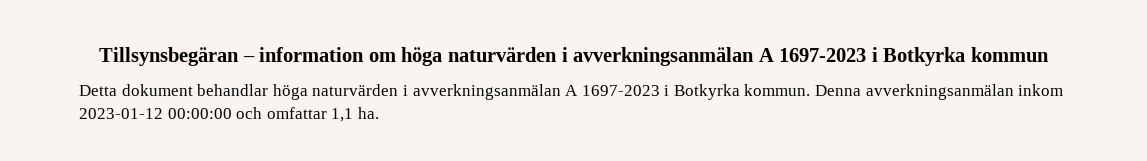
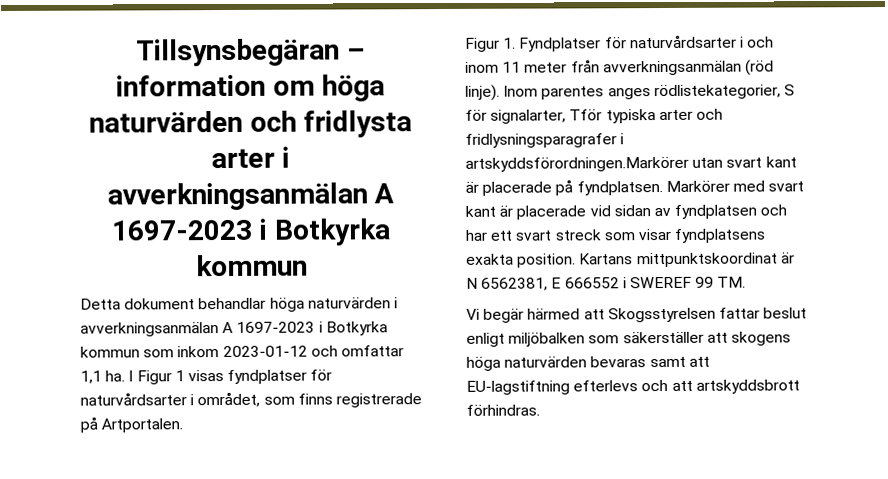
(557, 54) none -> [249,110,413,138] [211,148,276,169] och fridlysta arter
[744,84,1014,100] kommun. Denna avverkningsanmälan -> [80,346,175,358] kommun som
[167,108,232,119] 00:00:00 -> (308, 351) none
(379, 113) none -> [128,369,333,385] [80,391,422,408] [80,416,184,433] [465,34,775,52] [465,59,774,76] [465,84,795,101] [465,108,723,124] [465,133,625,148] [465,156,797,172] [465,179,805,196] [465,204,788,220] [465,228,767,243] [466,252,795,268] [466,276,747,291] [466,307,808,323] [466,331,791,347] [466,356,710,371] [466,379,800,395] [466,404,540,416] I Figur 1 visas fyndplatser för naturvårdsarter i området, som finns registrerade på Artportalen. // Figur 1. Fyndplatser för naturvårdsarter i och inom 11 meter från avverkningsanmälan (röd linje). Inom parentes anges rödlistekategorier, S för signalarter, Tför typiska arter och fridlysningsparagrafer i artskyddsförordningen.Markörer utan svart kant är placerade på fyndplatsen. Markörer med svart kant är placerade vid sidan av fyndplatsen och har ett svart streck som visar fyndplatsens exakta position. Kartans mittpunktskoordinat är N 6562381, E 666552 i SWEREF 99 TM. // Vi begär härmed att Skogsstyrelsen fattar beslut enligt miljöbalken som säkerställer att skogens höga naturvärden bevaras samt att EU-lagstiftning efterlevs och att artskyddsbrott förhindras.

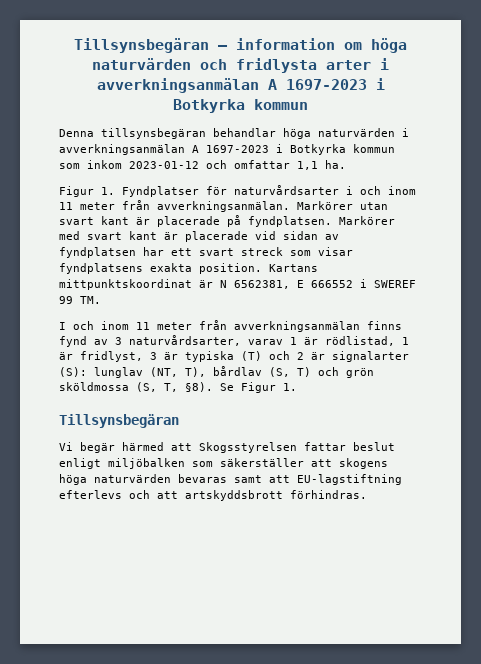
[80,298,196,310] Detta dokument -> [59,128,206,139] Denna tillsynsbegäran
[128,369,333,385] [80,391,422,408] [80,416,184,433] I Figur 1 visas fyndplatser för naturvårdsarter i området, som finns registrerade på Artportalen. -> (346, 164) none
[602,59,774,76] [465,84,795,101] [465,108,723,124] [465,133,625,148] [465,156,689,172] avverkningsanmälan (röd linje). Inom parentes anges rödlistekategorier, S för signalarter, Tför typiska arter och fridlysningsparagrafer i artskyddsförordningen.Markörer -> [157,201,353,212] avverkningsanmälan. Markörer
[760,204,788,216] och -> (136, 252) none
(747, 282) none -> [59,320,402,332] [59,335,409,347] [59,351,409,362] [59,366,374,378] [59,382,297,393] [59,414,179,428] // I och inom 11 meter från avverkningsanmälan finns fynd av 3 naturvårdsarter, varav 1 är rödlistad, 1 är fridlyst, 3 är typiska (T) och 2 är signalarter (S): lunglav (NT, T), bårdlav (S, T) och grön sköldmossa (S, T, §8). Se Figur 1. // Tillsynsbegäran

